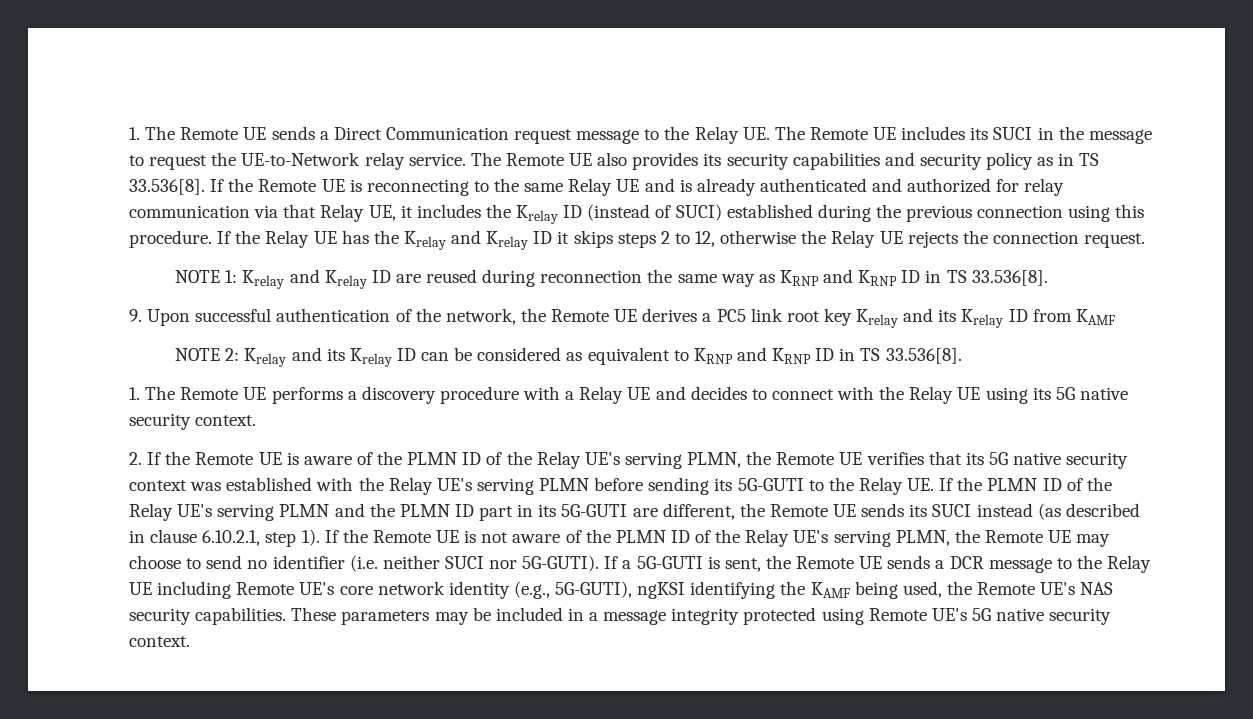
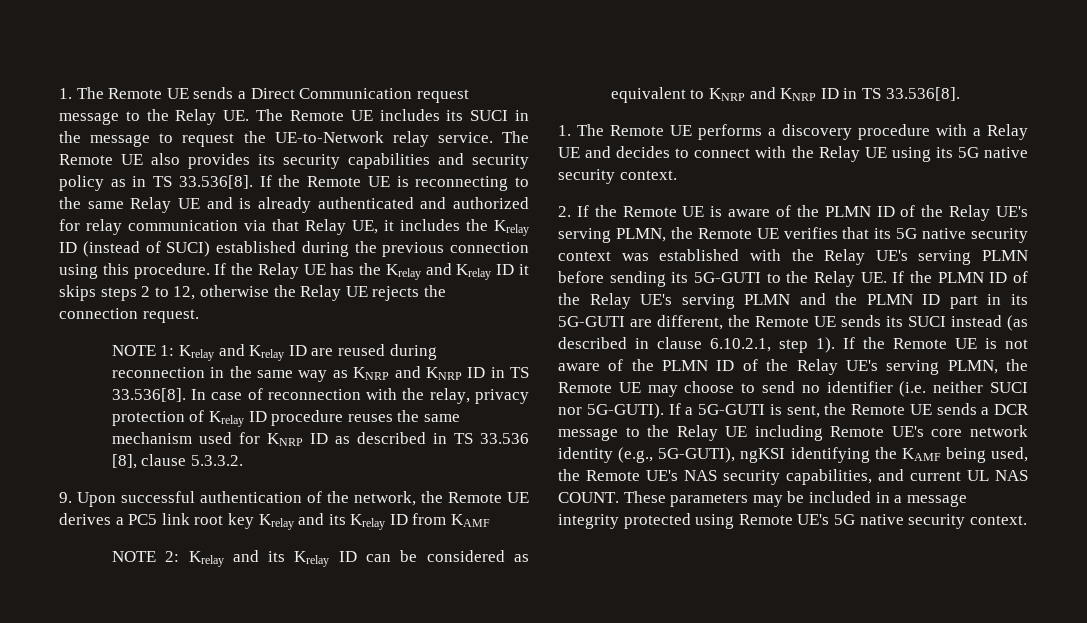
(643, 276) none -> [210,367,225,378] in
[779,269,1048,286] KRNP and KRNP ID in TS 33.536[8]. -> [353,366,530,380] [111,388,529,404] [111,410,460,427] [111,432,529,446] [111,454,244,469] KNRP and KNRP ID in TS 33.536[8]. In case of reconnection with the relay, privacy protection of Krelay ID procedure reuses the same mechanism used for KNRP ID as described in TS 33.536 [8], clause 5.3.3.2.
[693,347,812,364] KRNP and KRNP -> [709,87,817,101] KNRP and KNRP
[195,607,287,625] capabilities. -> [786,469,1028,485] [558,492,619,503] capabilities, and current UL NAS COUNT.

